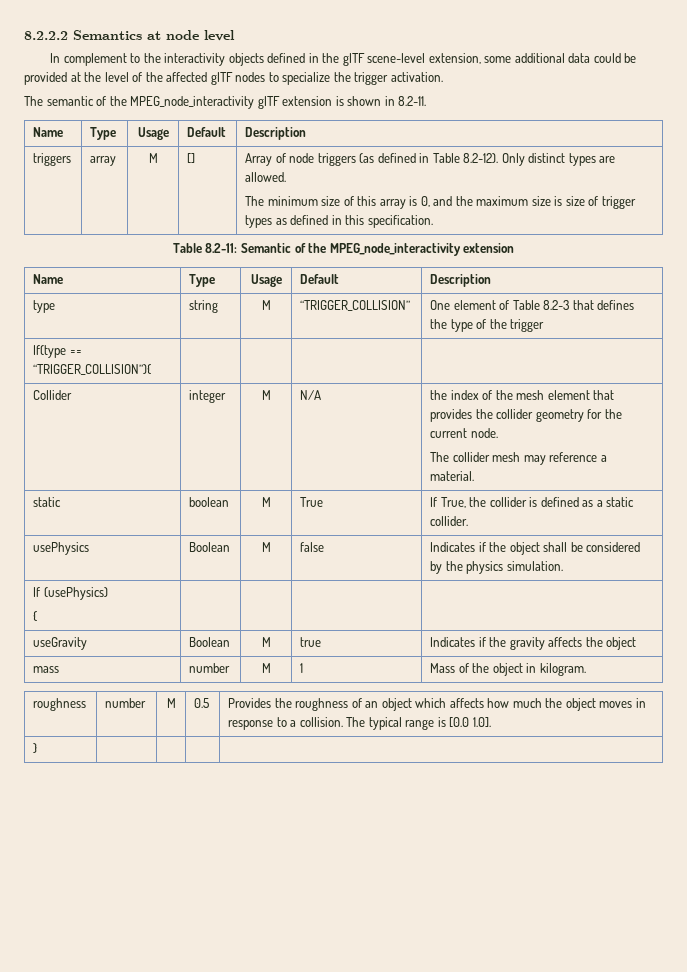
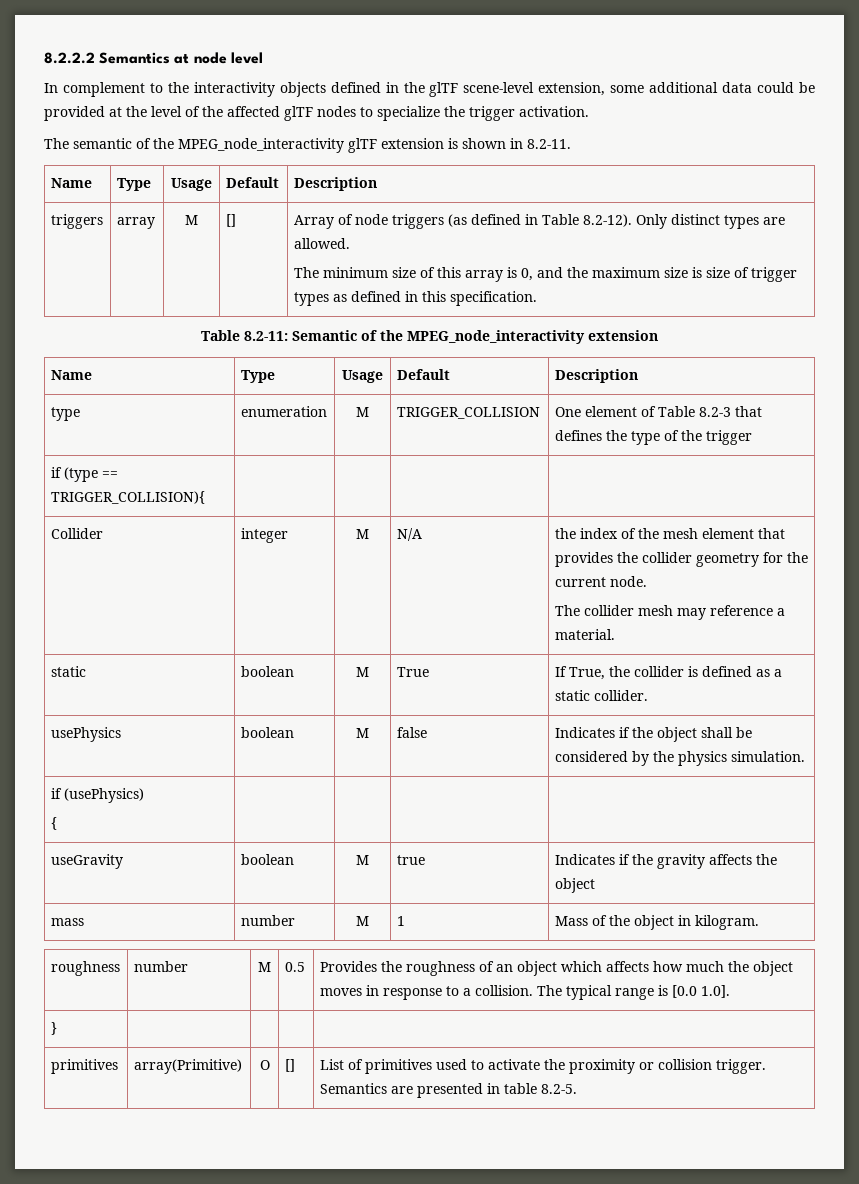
[189,300,219,313] [261,300,271,310] [300,300,411,311] string | M | “TRIGGER_COLLISION” -> [240,406,327,417] [356,407,369,417] [396,407,540,419] enumeration | M | TRIGGER_COLLISION
[33,345,82,358] [33,364,152,375] If(type == “TRIGGER_COLLISION”){ -> [50,467,118,482] [50,491,205,504] if (type == TRIGGER_COLLISION){
[189,542,231,552] Boolean -> [240,727,294,738] boolean
[33,587,41,597] If -> [50,788,62,799] if
[189,637,231,647] Boolean -> [240,854,294,865] boolean
(38, 748) none -> [50,1059,118,1074] [133,1059,242,1074] [259,1060,270,1070] [284,1059,295,1072] [319,1059,766,1074] [319,1083,577,1098] // primitives | array(Primitive) | O | [] | List of primitives used to activate the proximity or collision trigger. Semantics are presented in table 8.2-5.

